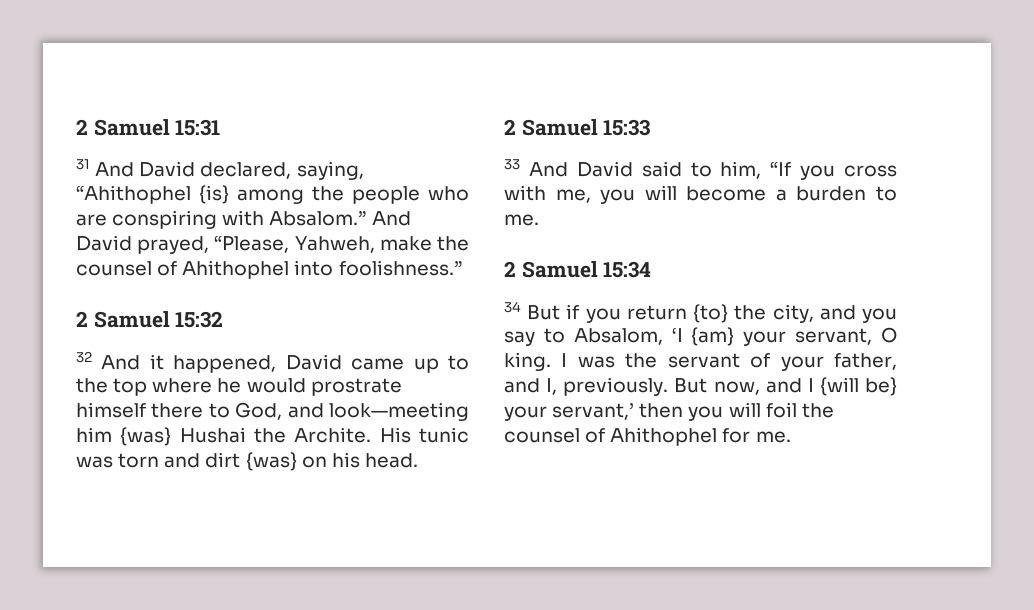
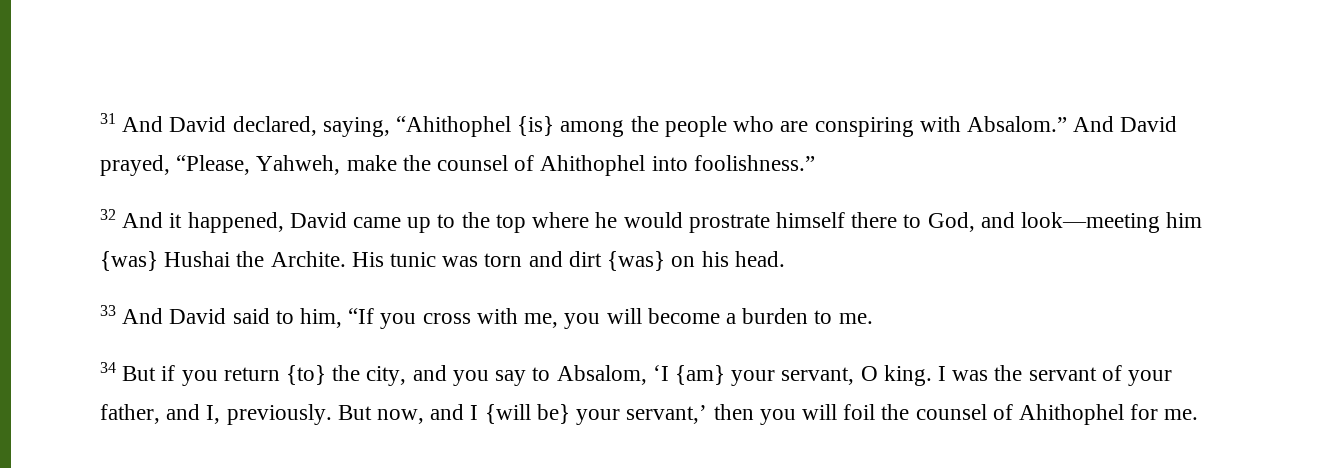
[76,119,221,136] 2 Samuel 15:31 // -> (100, 118) none
[76,311,224,328] // 2 Samuel 15:32 -> (815, 163) none
[504,119,651,136] // 2 Samuel 15:33 -> (785, 259) none
[504,261,652,278] // 2 Samuel 15:34 -> (873, 318) none

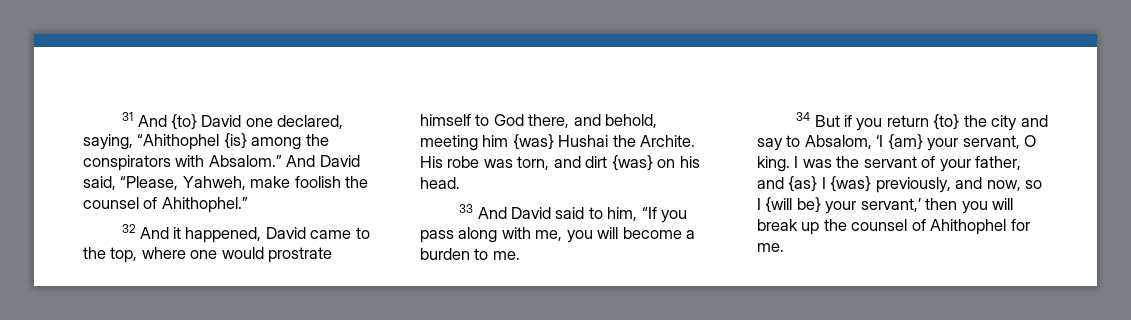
[169,116,227,132] David -> [170,114,273,130] {to} David one
[664,116,914,137] people who are conspiring -> [83,155,171,171] conspirators
[100,155,170,176] prayed, -> [83,176,116,190] said,
[402,155,815,176] the counsel of Ahithophel into foolishness.” -> [294,176,369,188] [83,197,248,213] foolish the counsel of Ahithophel.”
[407,217,432,233] up -> (352, 234) none
[495,212,1160,233] top where he would prostrate himself there to God, and look—meeting -> [110,247,333,263] [420,114,658,128] [420,135,478,151] top, where one would prostrate himself to God there, and behold, meeting
[390,252,523,267] tunic was torn -> [447,156,550,170] robe was torn,
[422,313,471,324] cross -> [420,227,498,243] pass along
[366,365,489,386] city, and you -> [991,115,1048,131] city and
[206,404,465,425] I, previously. But now, and -> [788,176,1043,193] {as} I {was} previously, and now, so
[843,404,876,420] foil -> [757,219,820,235] break up

